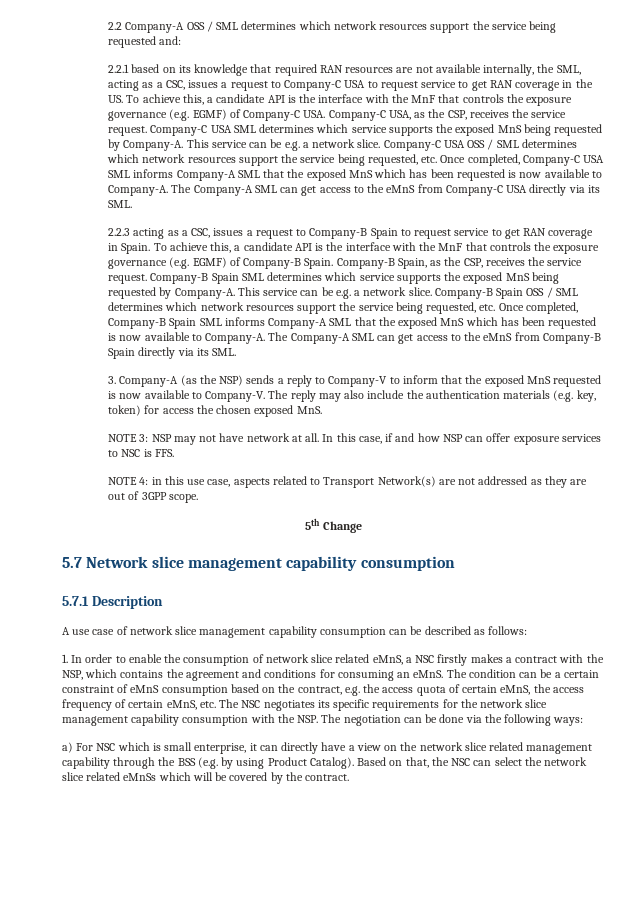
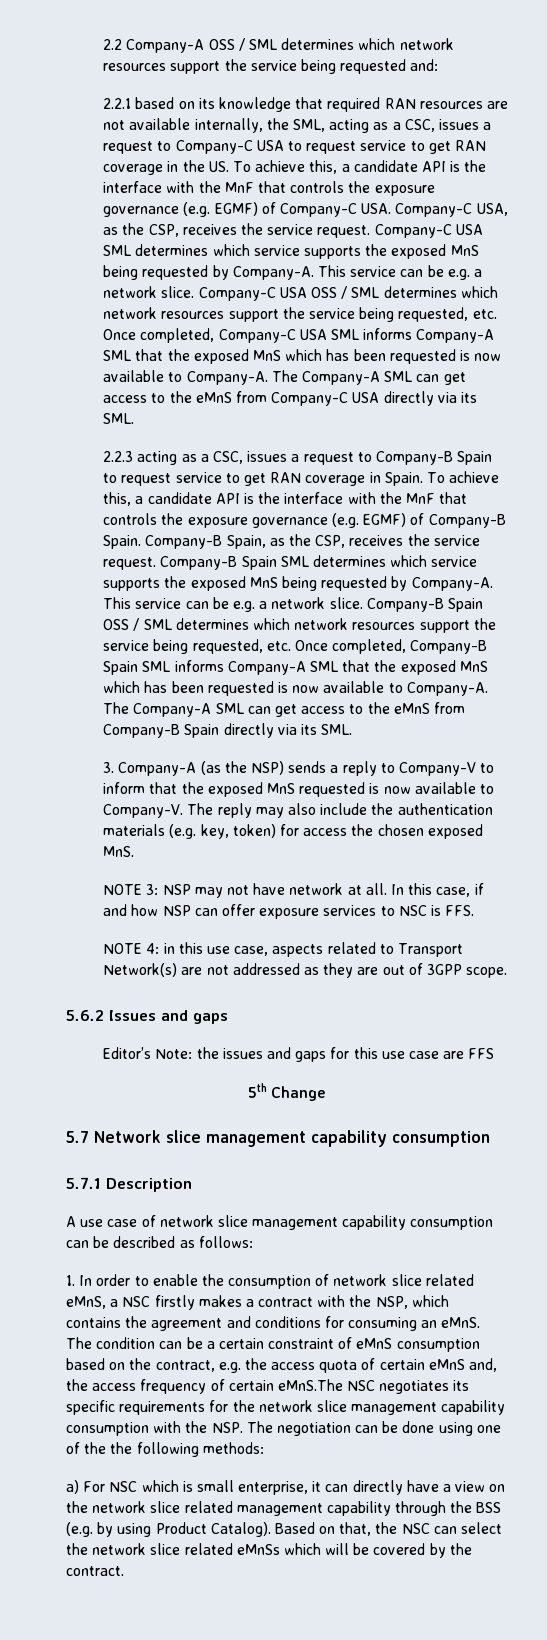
(198, 498) none -> [66,1010,228,1024] [103,1047,495,1062] // 5.6.2 Issues and gaps // Editor’s Note: the issues and gaps for this use case are FFS
[500,685,531,695] eMnS, -> [428,1358,498,1372] eMnS and,
[166,699,240,710] eMnS, etc. The -> [277,1379,343,1391] eMnS.The
[465,715,482,723] via -> [438,1422,501,1436] [66,1442,107,1454] using one of the
[553,717,584,726] ways: -> [202,1442,264,1454] methods:

